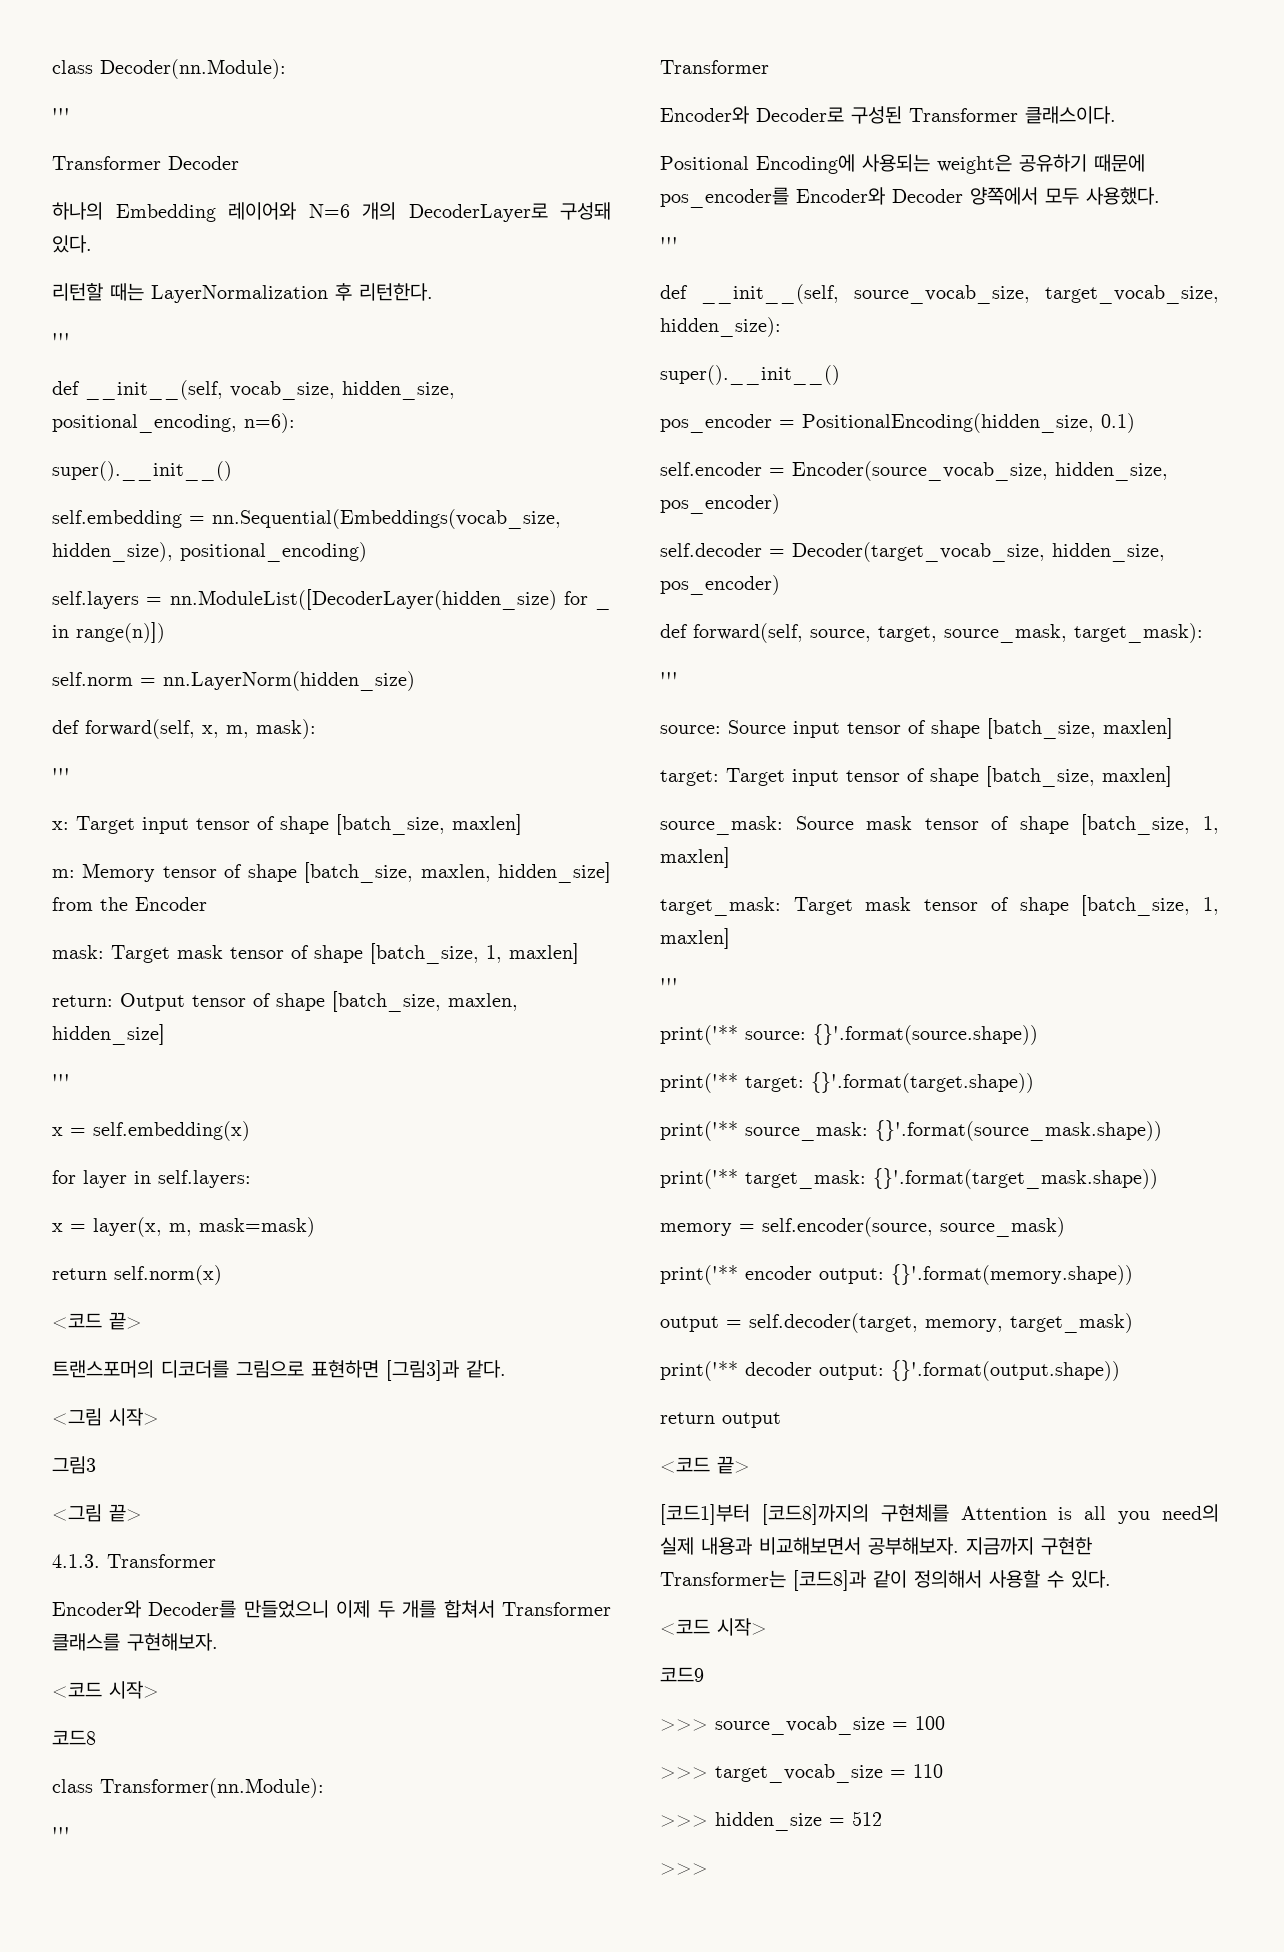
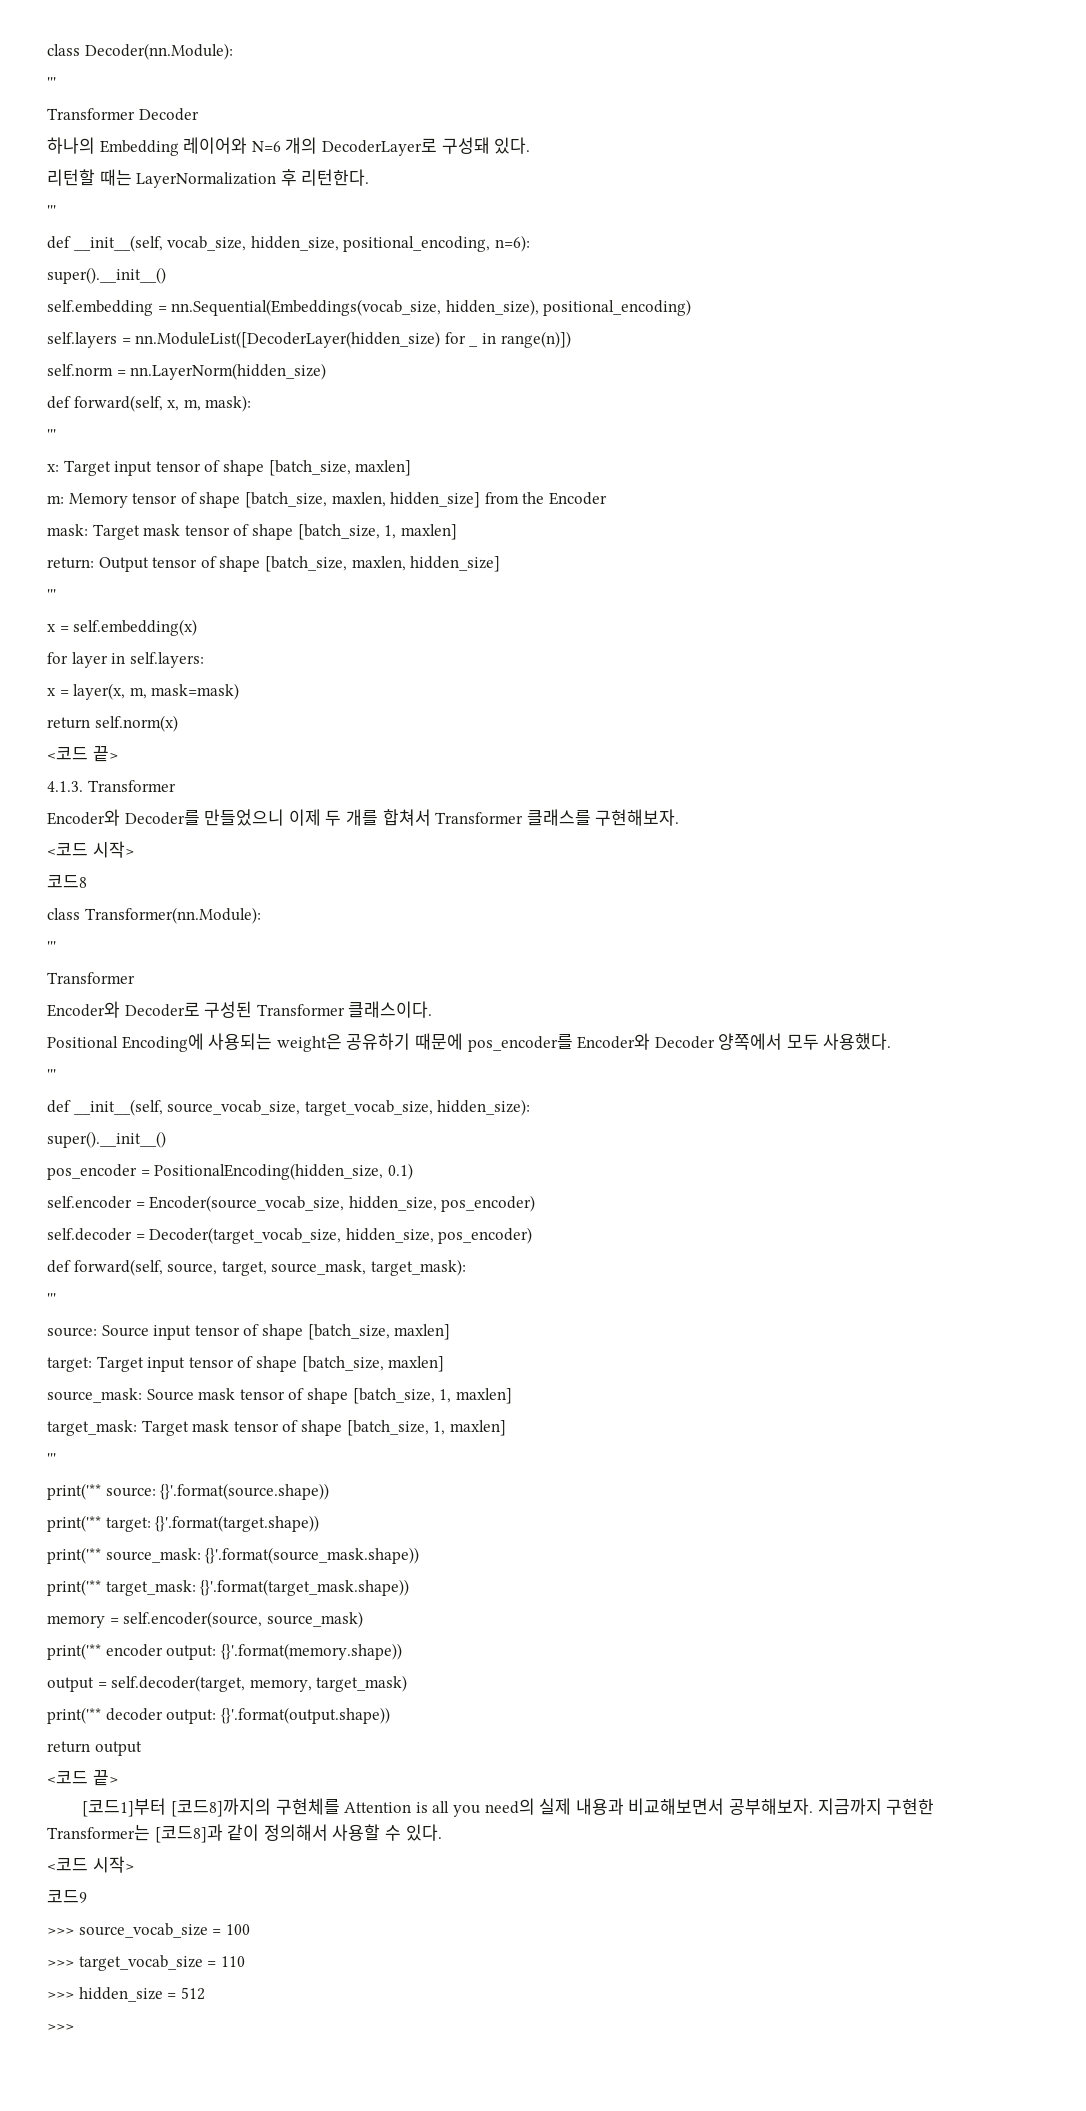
[52,1360,506,1381] [52,1408,159,1426] [52,1456,96,1474] [52,1504,142,1522] // 트랜스포머의 디코더를 그림으로 표현하면 [그림3]과 같다. // <그림 시작> // 그림3 // <그림 끝> -> (118, 754) none

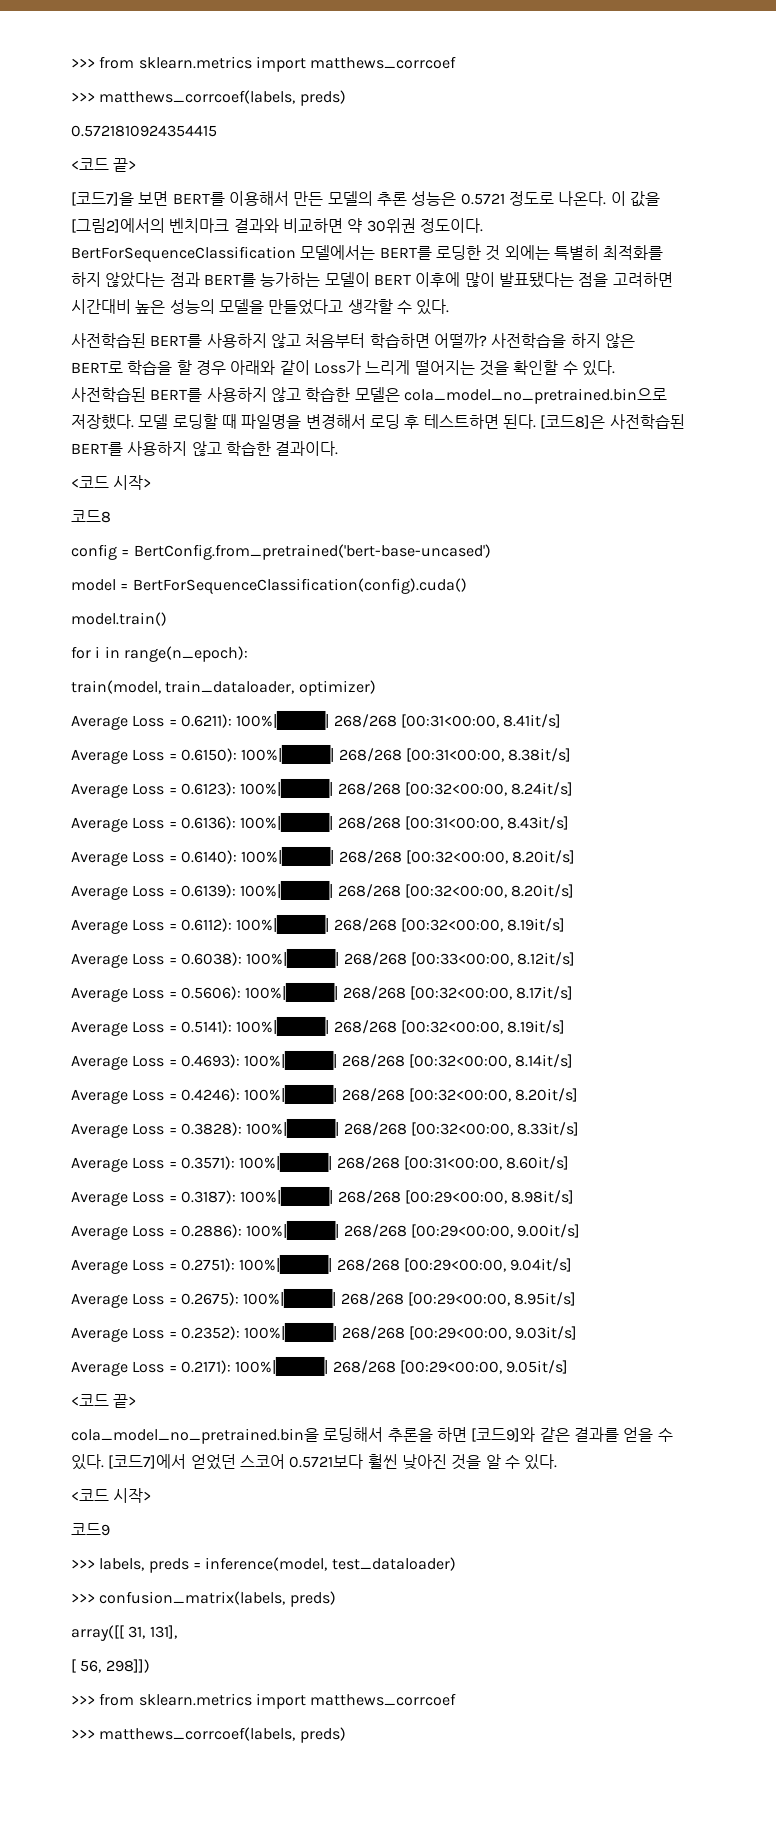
[47,43,233,60] [47,77,56,88] [47,108,199,121] [47,137,531,156] [47,169,370,188] [47,205,56,216] [47,235,530,252] [47,267,166,284] [47,299,692,316] [47,331,466,348] [469,344,479,347] [481,331,571,348] [47,363,327,380] [47,395,252,412] [47,429,56,440] [47,460,412,476] [47,492,607,508] [47,524,457,540] [47,556,501,572] [47,589,56,600] [47,619,198,636] [47,652,204,668] [47,683,240,700] [47,715,178,732] [47,746,118,762] [47,780,176,792] [47,809,680,826] [47,841,134,858] [47,875,87,888] [47,907,261,924] [47,941,56,952] [47,972,135,984] [47,1001,433,1018] [47,1033,892,1052] [47,1069,56,1080] [47,1099,531,1116] [47,1131,166,1148] [47,1163,413,1180] [47,1195,536,1212] [47,1227,533,1244] [47,1259,466,1276] [47,1293,56,1304] [47,1324,451,1340] [47,1356,445,1372] [47,1388,512,1404] [47,1420,506,1436] [47,1453,56,1464] [47,1483,330,1500] [47,1515,320,1532] [47,1547,420,1564] [47,1579,410,1596] [47,1611,363,1628] [47,1643,402,1660] [47,1675,408,1692] [47,1707,390,1724] [47,1741,142,1756] [47,1770,118,1786] [82,1798,935,1817] [47,1824,381,1843] class Decoder(nn.Module): // ''' // Transformer Decoder // 하나의 Embedding 레이어와 N=6 개의 DecoderLayer로 구성돼 있다. // 리턴할 때는 LayerNormalization 후 리턴한다. // ''' // def __init__(self, vocab_size, hidden_size, positional_encoding, n=6): // super().__init__() // self.embedding = nn.Sequential(Embeddings(vocab_size, hidden_size), positional_encoding) // self.layers = nn.ModuleList([DecoderLayer(hidden_size) for _ in range(n)]) // self.norm = nn.LayerNorm(hidden_size) // def forward(self, x, m, mask): // ''' // x: Target input tensor of shape [batch_size, maxlen] // m: Memory tensor of shape [batch_size, maxlen, hidden_size] from the Encoder // mask: Target mask tensor of shape [batch_size, 1, maxlen] // return: Output tensor of shape [batch_size, maxlen, hidden_size] // ''' // x = self.embedding(x) // for layer in self.layers: // x = layer(x, m, mask=mask) // return self.norm(x) // <코드 끝> // 4.1.3. Transformer // Encoder와 Decoder를 만들었으니 이제 두 개를 합쳐서 Transformer 클래스를 구현해보자. // <코드 시작> // 코드8 // class Transformer(nn.Module): // ''' // Transformer // Encoder와 Decoder로 구성된 Transformer 클래스이다. // Positional Encoding에 사용되는 weight은 공유하기 때문에 pos_encoder를 Encoder와 Decoder 양쪽에서 모두 사용했다. // ''' // def __init__(self, source_vocab_size, target_vocab_size, hidden_size): // super().__init__() // pos_encoder = PositionalEncoding(hidden_size, 0.1) // self.encoder = Encoder(source_vocab_size, hidden_size, pos_encoder) // self.decoder = Decoder(target_vocab_size, hidden_size, pos_encoder) // def forward(self, source, target, source_mask, target_mask): // ''' // source: Source input tensor of shape [batch_size, maxlen] // target: Target input tensor of shape [batch_size, maxlen] // source_mask: Source mask tensor of shape [batch_size, 1, maxlen] // target_mask: Target mask tensor of shape [batch_size, 1, maxlen] // ''' // print('** source: {}'.format(source.shape)) // print('** target: {}'.format(target.shape)) // print('** source_mask: {}'.format(source_mask.shape)) // print('** target_mask: {}'.format(target_mask.shape)) // memory = self.encoder(source, source_mask) // print('** encoder output: {}'.format(memory.shape)) // output = self.decoder(target, memory, target_mask) // print('** decoder output: {}'.format(output.shape)) // return output // <코드 끝> // [코드1]부터 [코드8]까지의 구현체를 Attention is all you need의 실제 내용과 비교해보면서 공부해보자. 지금까지 구현한 Transformer는 [코드8]과 같이 정의해서 사용할 -> [71,56,457,72] [71,90,346,106] [71,125,217,137] [71,158,137,172] [71,191,660,207] [71,218,483,233] [71,245,664,262] [71,272,673,288] [71,299,450,315] [71,333,635,348] [71,360,615,376] [71,387,667,404] [71,414,685,430] [71,441,339,456] [71,475,152,490] [71,510,111,523] [71,544,491,560] [71,578,467,594] [71,612,167,626] [71,646,248,662] [71,680,376,696] [71,710,562,730] [71,744,572,764] [71,778,574,798] [71,812,570,832] [71,846,576,866] [71,880,575,900] [71,914,566,934] [71,948,576,968] [71,982,574,1002] [71,1016,566,1036] [71,1050,574,1070] [71,1084,579,1104] [71,1118,580,1138] [71,1152,570,1172] [71,1186,575,1206] [71,1220,581,1240] [71,1254,573,1274] [71,1288,577,1308] [71,1322,578,1342] [71,1356,569,1376] [71,1394,137,1408] [71,1427,673,1444] [71,1454,501,1470] >>> from sklearn.metrics import matthews_corrcoef // >>> matthews_corrcoef(labels, preds) // 0.5721810924354415 // <코드 끝> // [코드7]을 보면 BERT를 이용해서 만든 모델의 추론 성능은 0.5721 정도로 나온다. 이 값을 [그림2]에서의 벤치마크 결과와 비교하면 약 30위권 정도이다. BertForSequenceClassification 모델에서는 BERT를 로딩한 것 외에는 특별히 최적화를 하지 않았다는 점과 BERT를 능가하는 모델이 BERT 이후에 많이 발표됐다는 점을 고려하면 시간대비 높은 성능의 모델을 만들었다고 생각할 수 있다. // 사전학습된 BERT를 사용하지 않고 처음부터 학습하면 어떨까? 사전학습을 하지 않은 BERT로 학습을 할 경우 아래와 같이 Loss가 느리게 떨어지는 것을 확인할 수 있다. 사전학습된 BERT를 사용하지 않고 학습한 모델은 cola_model_no_pretrained.bin으로 저장했다. 모델 로딩할 때 파일명을 변경해서 로딩 후 테스트하면 된다. [코드8]은 사전학습된 BERT를 사용하지 않고 학습한 결과이다. // <코드 시작> // 코드8 // config = BertConfig.from_pretrained('bert-base-uncased') // model = BertForSequenceClassification(config).cuda() // model.train() // for i in range(n_epoch): // train(model, train_dataloader, optimizer) // Average Loss = 0.6211): 100%|████| 268/268 [00:31<00:00, 8.41it/s] // Average Loss = 0.6150): 100%|████| 268/268 [00:31<00:00, 8.38it/s] // Average Loss = 0.6123): 100%|████| 268/268 [00:32<00:00, 8.24it/s] // Average Loss = 0.6136): 100%|████| 268/268 [00:31<00:00, 8.43it/s] // Average Loss = 0.6140): 100%|████| 268/268 [00:32<00:00, 8.20it/s] // Average Loss = 0.6139): 100%|████| 268/268 [00:32<00:00, 8.20it/s] // Average Loss = 0.6112): 100%|████| 268/268 [00:32<00:00, 8.19it/s] // Average Loss = 0.6038): 100%|████| 268/268 [00:33<00:00, 8.12it/s] // Average Loss = 0.5606): 100%|████| 268/268 [00:32<00:00, 8.17it/s] // Average Loss = 0.5141): 100%|████| 268/268 [00:32<00:00, 8.19it/s] // Average Loss = 0.4693): 100%|████| 268/268 [00:32<00:00, 8.14it/s] // Average Loss = 0.4246): 100%|████| 268/268 [00:32<00:00, 8.20it/s] // Average Loss = 0.3828): 100%|████| 268/268 [00:32<00:00, 8.33it/s] // Average Loss = 0.3571): 100%|████| 268/268 [00:31<00:00, 8.60it/s] // Average Loss = 0.3187): 100%|████| 268/268 [00:29<00:00, 8.98it/s] // Average Loss = 0.2886): 100%|████| 268/268 [00:29<00:00, 9.00it/s] // Average Loss = 0.2751): 100%|████| 268/268 [00:29<00:00, 9.04it/s] // Average Loss = 0.2675): 100%|████| 268/268 [00:29<00:00, 8.95it/s] // Average Loss = 0.2352): 100%|████| 268/268 [00:29<00:00, 9.03it/s] // Average Loss = 0.2171): 100%|████| 268/268 [00:29<00:00, 9.05it/s] // <코드 끝> // cola_model_no_pretrained.bin을 로딩해서 추론을 하면 [코드9]와 같은 결과를 얻을 수 있다. [코드7]에서 얻었던 스코어 0.5721보다 훨씬 낮아진 것을 알
[78,1923,250,1938] [47,1955,245,1971] [47,1987,205,2002] [47,2024,74,2031] source_vocab_size = 100 // >>> target_vocab_size = 110 // >>> hidden_size = 512 // >>> -> [99,1557,456,1573] [71,1591,336,1607] [71,1625,177,1641] [71,1659,150,1673] [71,1693,457,1709] [71,1727,346,1743] labels, preds = inference(model, test_dataloader) // >>> confusion_matrix(labels, preds) // array([[ 31, 131], // [ 56, 298]]) // >>> from sklearn.metrics import matthews_corrcoef // >>> matthews_corrcoef(labels, preds)

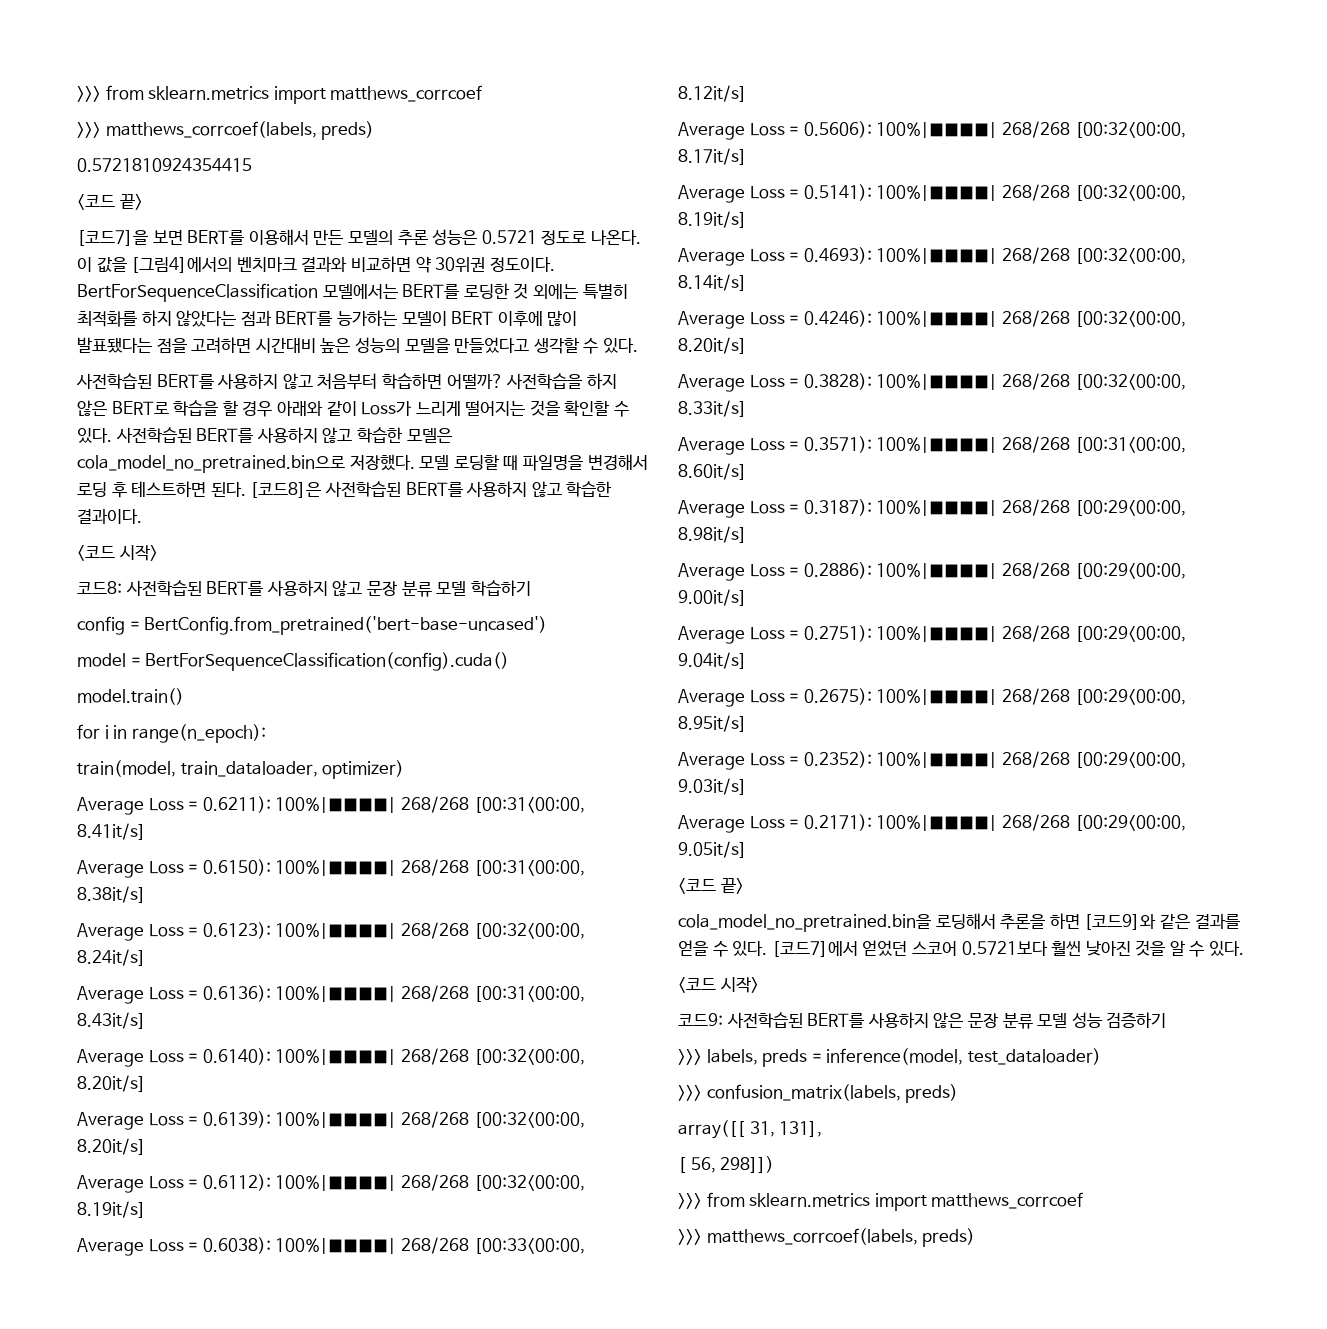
[71,218,165,233] [그림2]에서의 -> [131,257,233,273] [그림4]에서의
[71,510,111,523] 코드8 -> [77,580,531,597] 코드8: 사전학습된 BERT를 사용하지 않고 문장 분류 모델 학습하기
[71,1523,110,1536] 코드9 -> [678,1012,1167,1029] 코드9: 사전학습된 BERT를 사용하지 않은 문장 분류 모델 성능 검증하기

